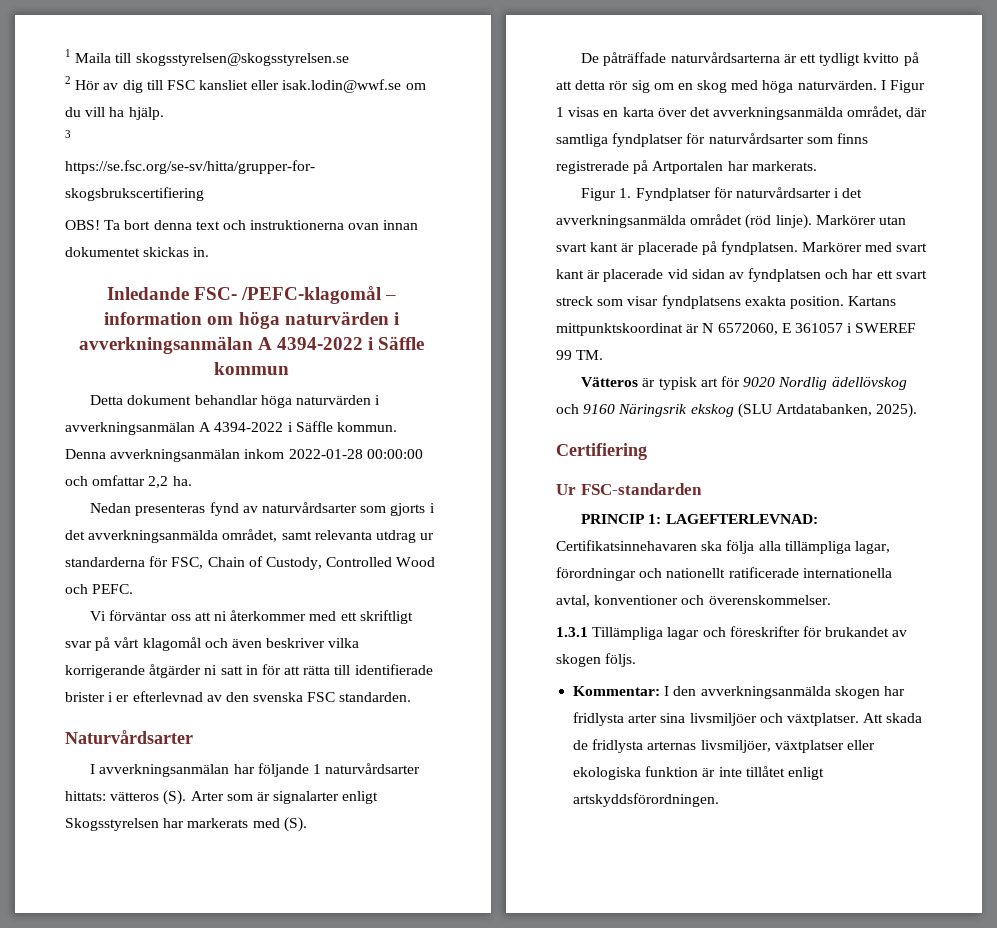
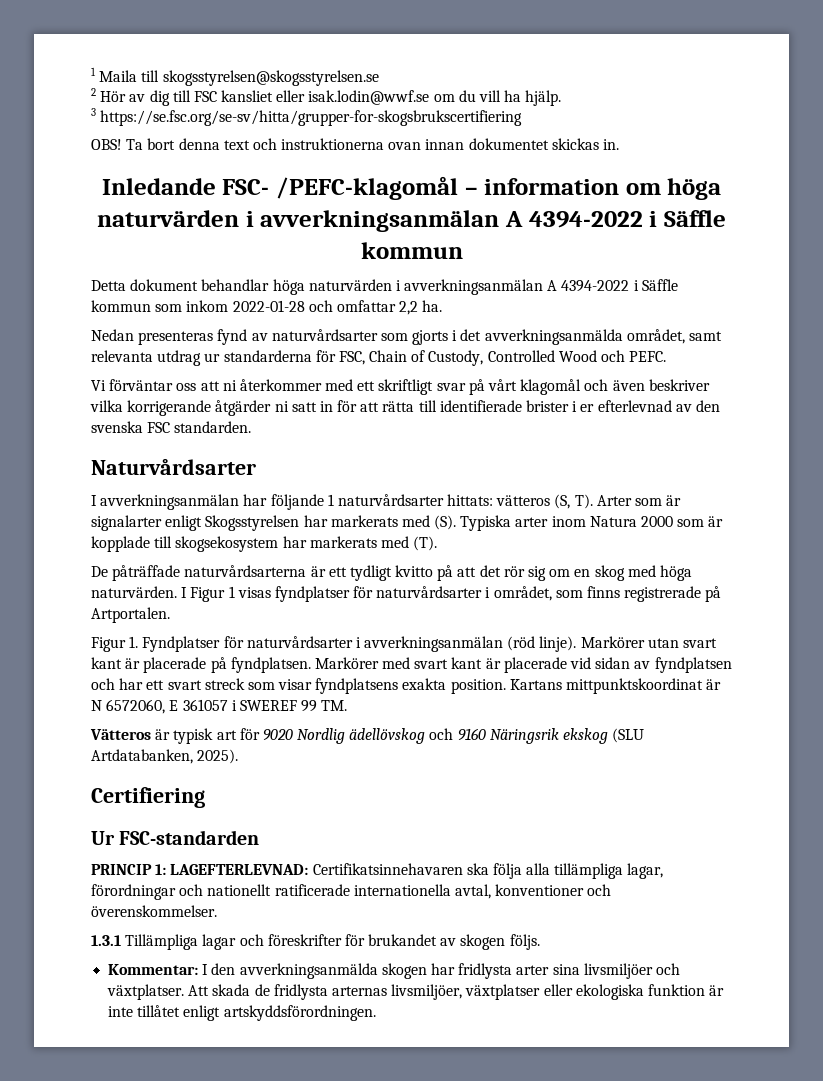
[336,422,397,432] [65,449,241,462] kommun. Denna avverkningsanmälan -> [91,300,183,312] kommun som
[366,449,423,459] 00:00:00 -> (305, 306) none
[163,790,187,805] (S). -> [554,494,593,509] (S, T).
(307, 824) none -> [460,515,724,531] [91,536,438,552] Typiska arter inom Natura 2000 som är kopplade till skogsekosystem har markerats med (T).
[575,80,606,90] detta -> [479,565,501,577] det
[603,106,928,120] [556,134,608,147] en karta över det avverkningsanmälda området, där samtliga -> (271, 592) none
(804, 138) none -> [485,586,552,601] i området,
[652,161,817,174] Artportalen har markerats. -> [91,607,170,623] Artportalen.
[842,188,863,198] [556,214,743,228] det avverkningsanmälda området -> [364,636,504,652] avverkningsanmälan

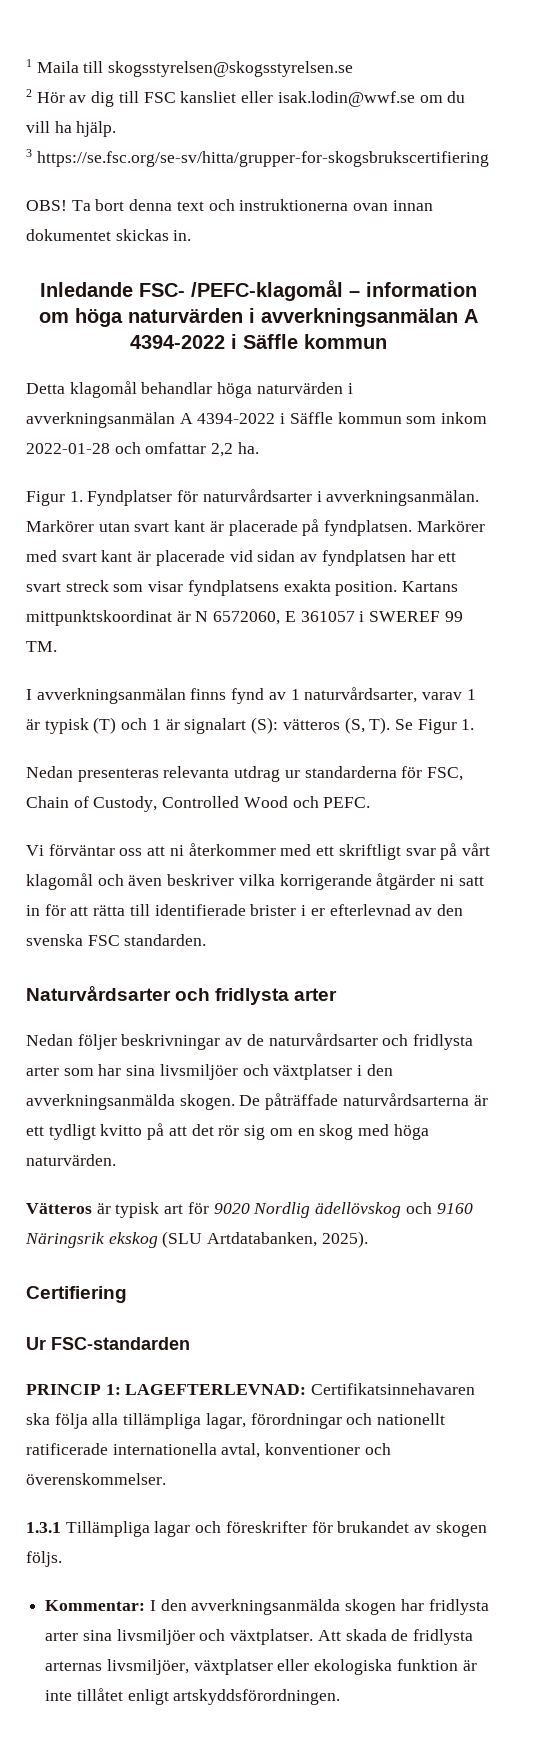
[130,279,199,291] dokument -> [69,381,137,398] klagomål
[91,329,723,345] Nedan presenteras fynd av naturvårdsarter som gjorts i det avverkningsanmälda området, samt -> [26,489,480,506] [26,519,485,536] [26,550,457,566] [26,580,459,596] [26,610,463,626] [26,641,57,652] [26,687,476,704] [26,717,475,734] [26,766,159,782] Figur 1. Fyndplatser för naturvårdsarter i avverkningsanmälan. Markörer utan svart kant är placerade på fyndplatsen. Markörer med svart kant är placerade vid sidan av fyndplatsen har ett svart streck som visar fyndplatsens exakta position. Kartans mittpunktskoordinat är N 6572060, E 361057 i SWEREF 99 TM. // I avverkningsanmälan finns fynd av 1 naturvårdsarter, varav 1 är typisk (T) och 1 är signalart (S): vätteros (S, T). Se Figur 1. // Nedan presenteras
[91,494,682,510] [91,515,724,531] [91,536,438,552] // I avverkningsanmälan har följande 1 naturvårdsarter hittats: vätteros (S, T). Arter som är signalarter enligt Skogsstyrelsen har markerats med (S). Typiska arter inom Natura 2000 som är kopplade till skogsekosystem har markerats med (T). // -> [175,988,338,1005] [26,1033,474,1050] [26,1064,393,1080] [26,1094,235,1110] och fridlysta arter // Nedan följer beskrivningar av de naturvårdsarter och fridlysta arter som har sina livsmiljöer och växtplatser i den avverkningsanmälda skogen.
[181,586,722,602] [91,607,170,623] [91,636,718,652] [91,657,732,673] [91,678,722,694] [91,699,348,714] I Figur 1 visas fyndplatser för naturvårdsarter i området, som finns registrerade på Artportalen. // Figur 1. Fyndplatser för naturvårdsarter i avverkningsanmälan (röd linje). Markörer utan svart kant är placerade på fyndplatsen. Markörer med svart kant är placerade vid sidan av fyndplatsen och har ett svart streck som visar fyndplatsens exakta position. Kartans mittpunktskoordinat är N 6572060, E 361057 i SWEREF 99 TM. -> (116, 1160) none

